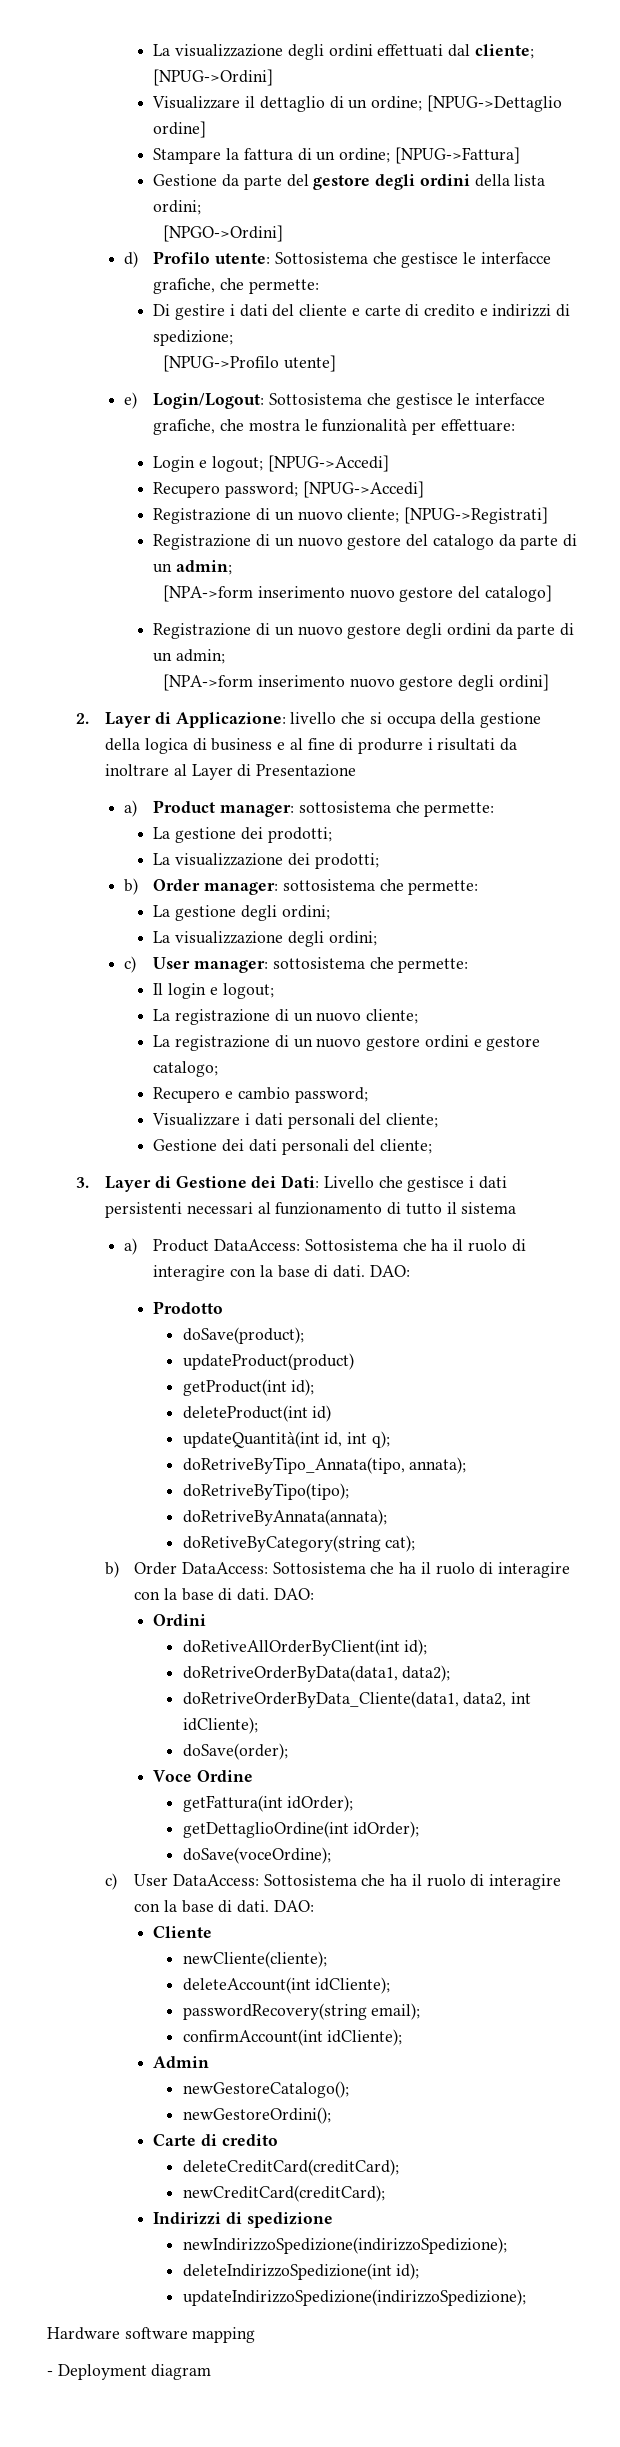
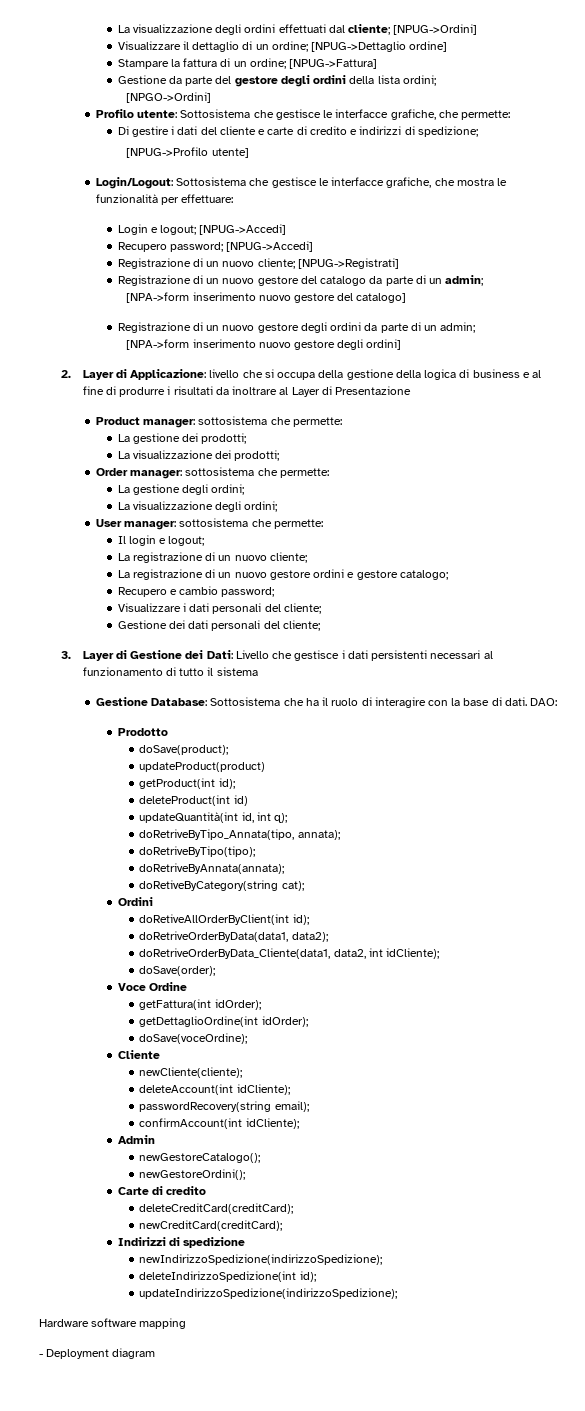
[124,251,139,268] d) -> (212, 97) none
[124,392,138,409] e) -> (249, 153) none
[124,800,138,817] a) -> (412, 390) none
[124,878,139,895] b) -> (280, 455) none
[124,956,137,973] c) -> (278, 506) none
[124,1238,301,1255] a) Product DataAccess: -> [95,697,208,706] Gestione Database:
[105,1561,571,1578] [134,1588,314,1601] // b) Order DataAccess: Sottosistema che ha il ruolo di interagire con la base di dati. DAO: -> (304, 886) none
[105,1873,562,1890] [134,1900,314,1913] // c) User DataAccess: Sottosistema che ha il ruolo di interagire con la base di dati. DAO: -> (248, 1038) none

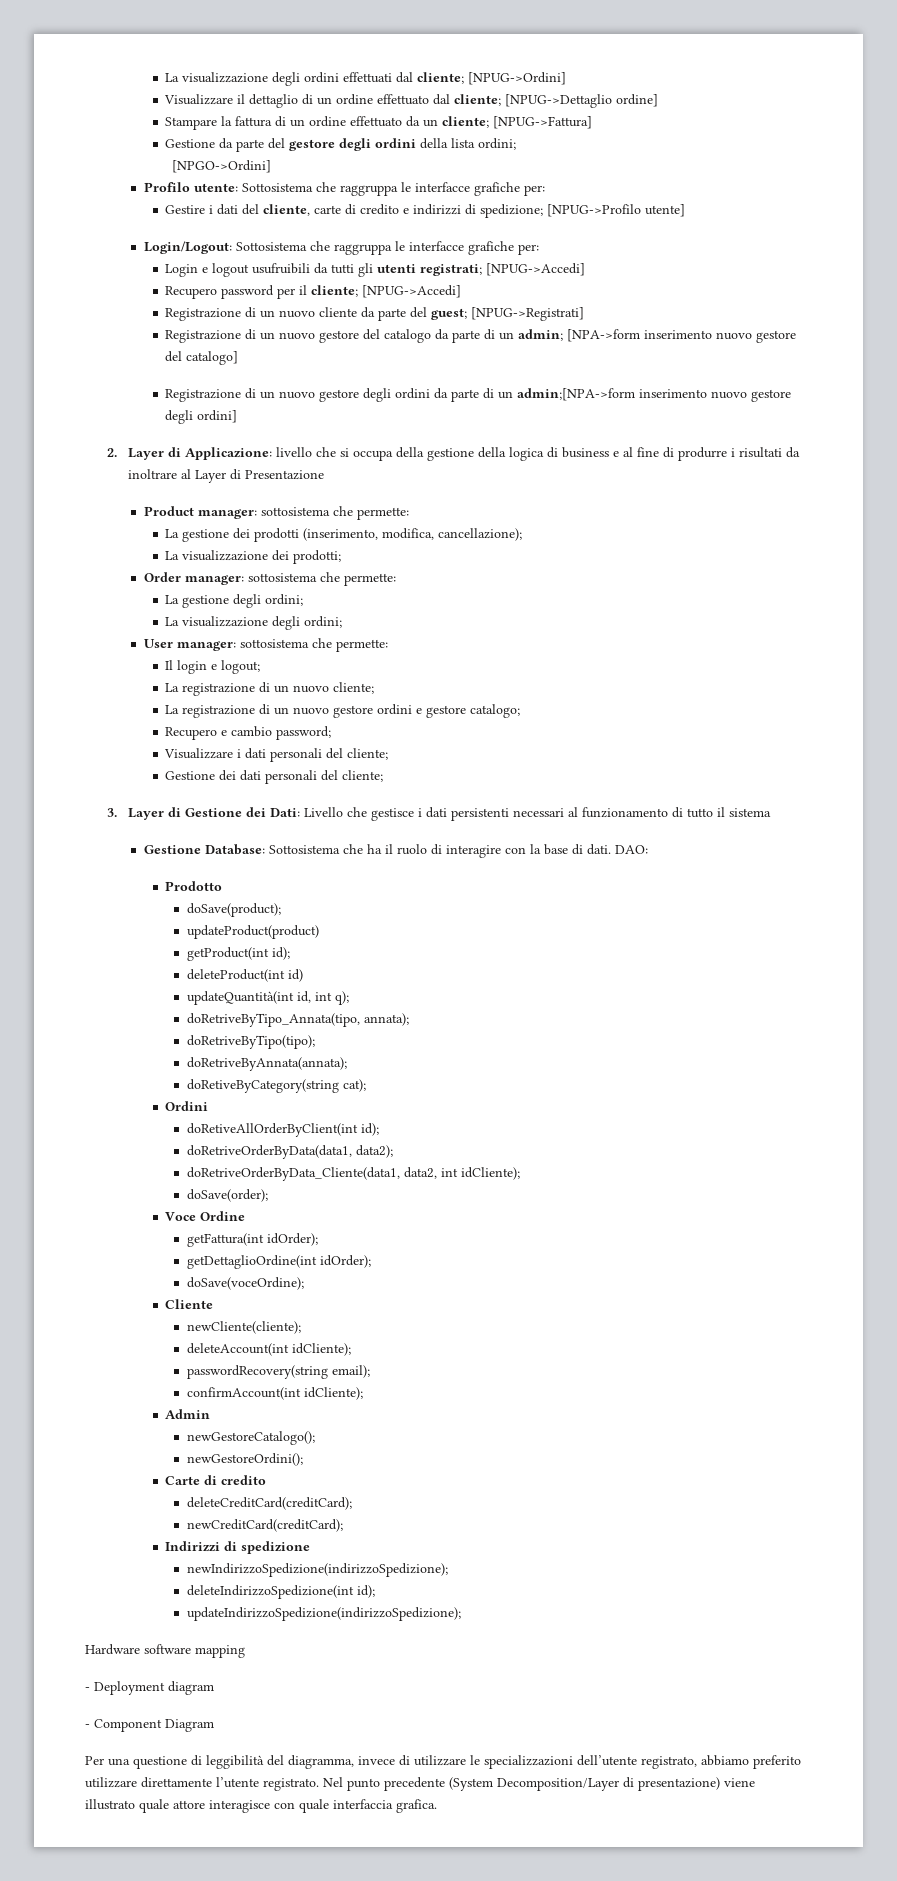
[271,41,308,52] ordine; -> [336,94,502,106] ordine effettuato dal cliente;
[249,58,286,69] ordine; -> [309,116,490,128] ordine effettuato da un cliente;
[275,109,510,120] [117,126,169,137] gestisce le interfacce grafiche, che permette: // Di gestire -> [339,182,545,196] [165,205,206,214] raggruppa le interfacce grafiche per: // Gestire
[219,126,266,135] cliente e -> [263,204,311,216] cliente,
(478, 131) // -> (544, 211) none
[271,177,507,188] [95,194,234,205] [117,224,287,235] [117,242,223,252] gestisce le interfacce grafiche, che mostra le funzionalità per effettuare: // Login e logout; [NPUG->Accedi] // Recupero password; -> [333,241,539,255] [165,263,586,277] [165,285,359,299] raggruppa le interfacce grafiche per: // Login e logout usufruibili da tutti gli utenti registrati; [NPUG->Accedi] // Recupero password per il cliente;
[257,258,295,269] cliente; -> [319,307,468,321] cliente da parte del guest;
(484, 280) // -> (564, 335) none
[440,322,476,333] [126,339,190,350] admin; // [NPA->form -> [517,388,636,401] admin;[NPA->form
[201,433,247,444] prodotti; -> [254,528,523,542] prodotti (inserimento, modifica, cancellazione);
(156, 1353) none -> [85,1719,214,1732] [85,1755,801,1769] [85,1777,755,1791] [85,1799,437,1813] // - Component Diagram // Per una questione di leggibilità del diagramma, invece di utilizzare le specializzazioni dell’utente registrato, abbiamo preferito utilizzare direttamente l’utente registrato. Nel punto precedente (System Decomposition/Layer di presentazione) viene illustrato quale attore interagisce con quale interfaccia grafica.

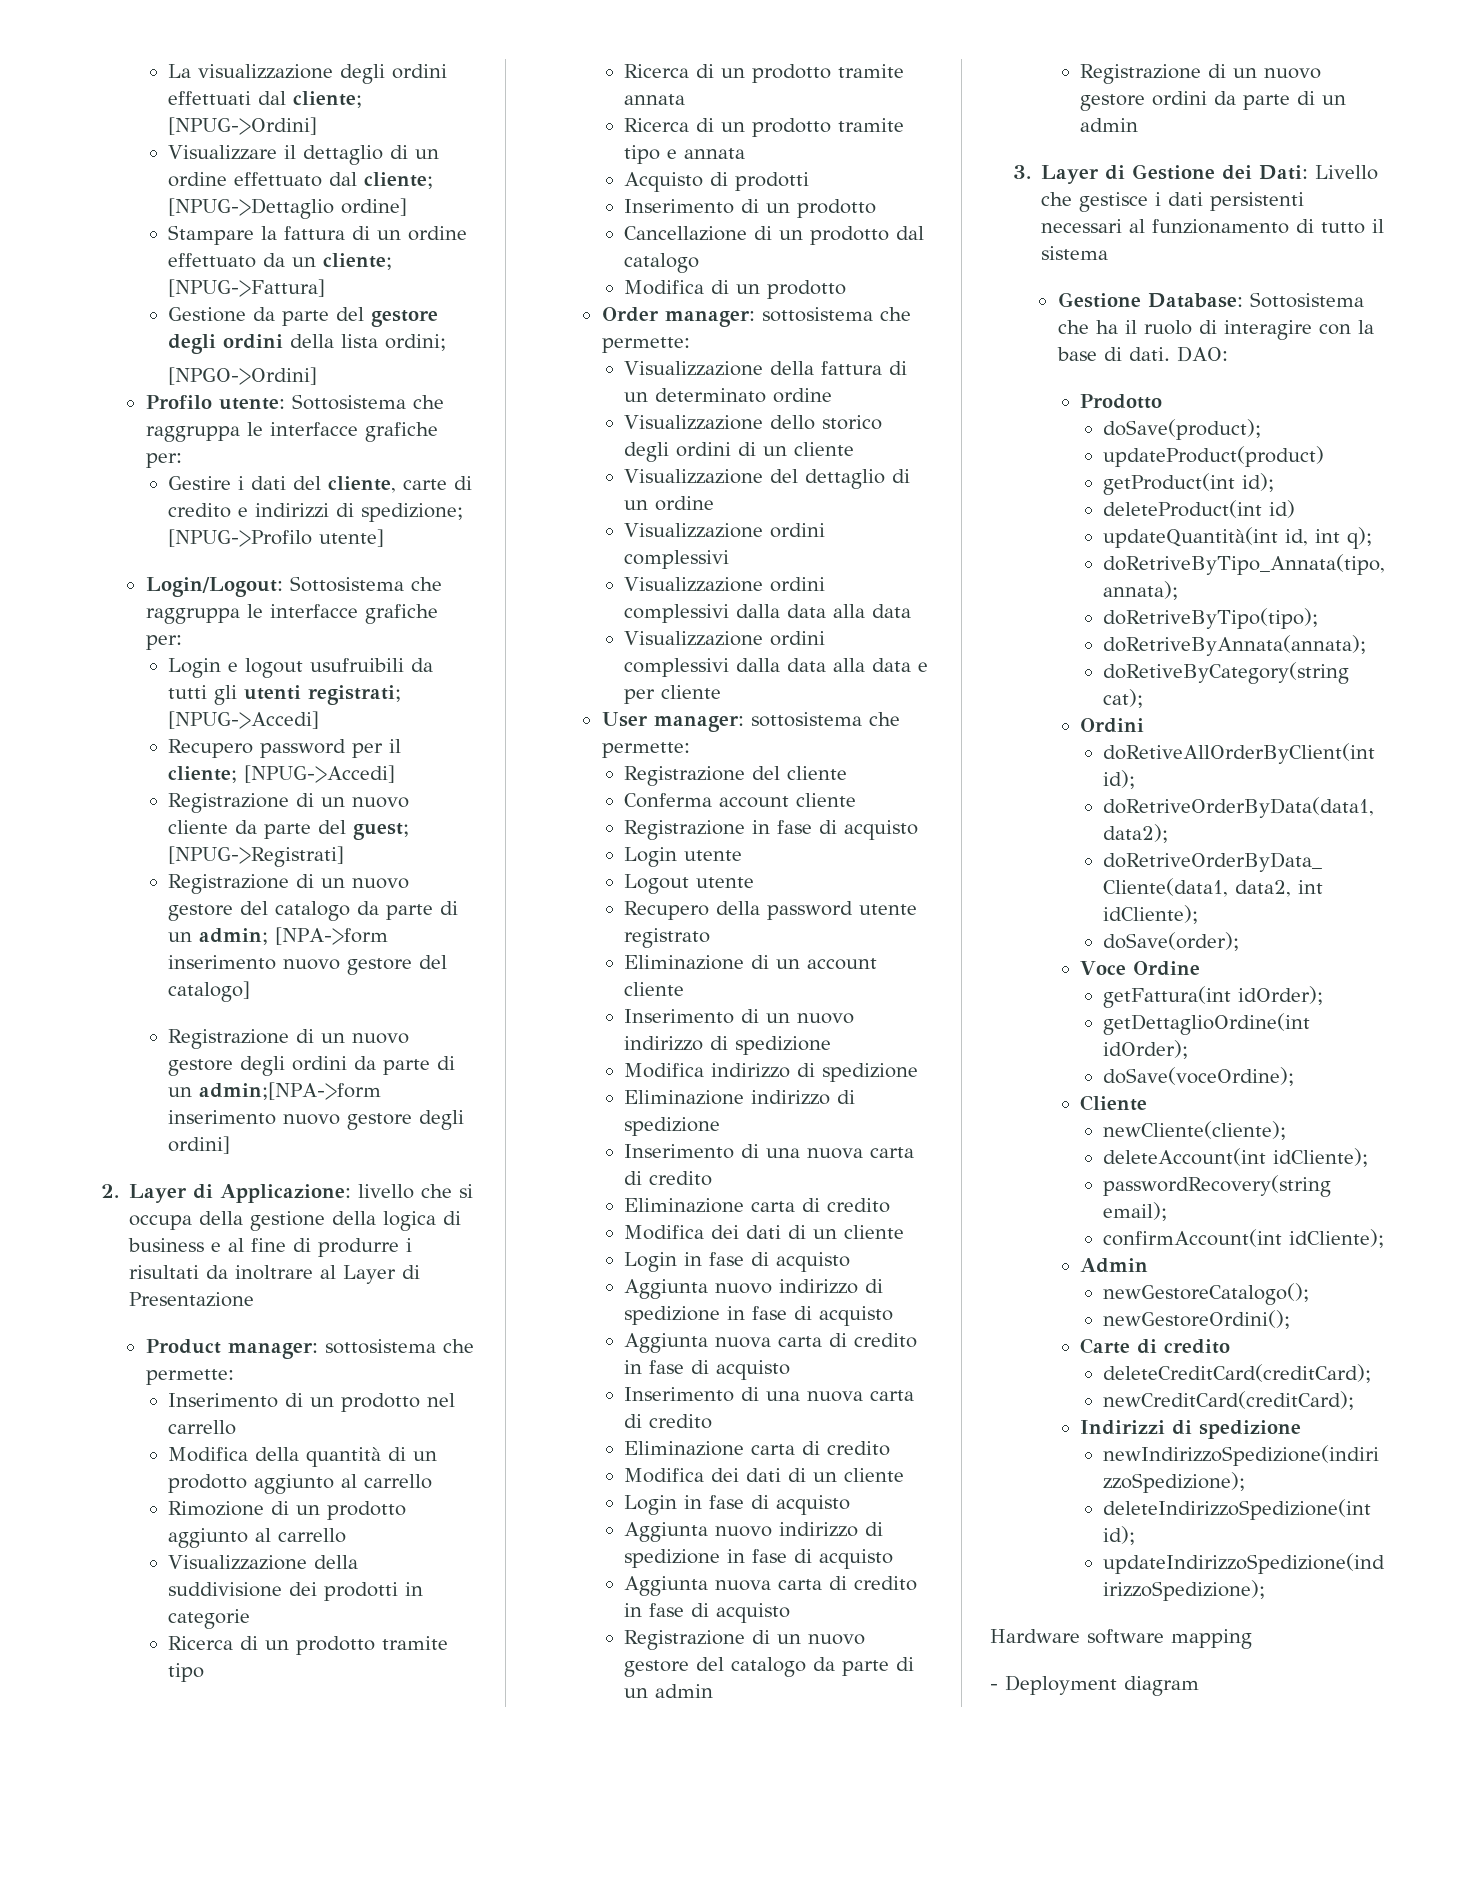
[165,528,523,542] [165,550,342,564] La gestione dei prodotti (inserimento, modifica, cancellazione); // La visualizzazione dei prodotti; -> [168,1393,456,1412] [168,1420,237,1435] [168,1447,438,1467] [168,1474,433,1494] [168,1501,407,1520] [168,1528,347,1548] [168,1555,359,1570] [168,1582,424,1601] [168,1609,251,1629] [168,1636,449,1655] [168,1663,205,1682] [624,64,905,83] [624,94,686,105] [624,118,905,137] [624,145,746,164] [624,172,810,192] [624,199,877,218] [624,226,925,245] [624,253,700,273] [624,280,847,299] Inserimento di un prodotto nel carrello // Modifica della quantità di un prodotto aggiunto al carrello // Rimozione di un prodotto aggiunto al carrello // Visualizzazione della suddivisione dei prodotti in categorie // Ricerca di un prodotto tramite tipo // Ricerca di un prodotto tramite annata // Ricerca di un prodotto tramite tipo e annata // Acquisto di prodotti // Inserimento di un prodotto // Cancellazione di un prodotto dal catalogo // Modifica di un prodotto
[165,594,304,608] [165,616,343,630] La gestione degli ordini; // La visualizzazione degli ordini; -> [624,361,908,376] [624,388,833,403] [624,415,883,430] [624,442,855,462] [624,469,911,489] [624,496,715,511] [624,523,826,538] [624,550,730,569] [624,577,826,592] [624,604,912,623] [624,631,826,646] [624,658,929,677] [624,685,722,704] Visualizzazione della fattura di un determinato ordine // Visualizzazione dello storico degli ordini di un cliente // Visualizzazione del dettaglio di un ordine // Visualizzazione ordini complessivi // Visualizzazione ordini complessivi dalla data alla data // Visualizzazione ordini complessivi dalla data alla data e per cliente
[165,660,261,674] [165,682,375,696] [165,705,256,718] Il login e logout; // La registrazione di un nuovo cliente; // La registrazione -> [624,766,848,786] [624,793,857,808] [624,820,919,840] [624,847,743,867] [624,874,755,894] [624,901,918,920] [624,928,711,948] [624,955,878,970] [624,982,685,996] [624,1009,855,1024] [624,1036,832,1055] [624,1063,919,1082] [624,1090,856,1105] [624,1117,721,1136] [624,1144,915,1159] [624,1171,713,1186] [624,1198,891,1213] [624,1225,905,1240] [624,1252,851,1272] [624,1279,884,1299] [624,1306,894,1326] [624,1333,918,1353] [624,1360,791,1380] [624,1387,915,1402] [624,1414,713,1429] [624,1441,891,1456] [624,1468,905,1483] [624,1495,851,1515] [624,1522,884,1542] [624,1549,894,1569] [624,1576,918,1596] [624,1603,791,1623] [624,1630,866,1650] [624,1657,915,1677] [624,1684,714,1698] [1080,64,1202,84] Registrazione del cliente // Conferma account cliente // Registrazione in fase di acquisto // Login utente // Logout utente // Recupero della password utente registrato // Eliminazione di un account cliente // Inserimento di un nuovo indirizzo di spedizione // Modifica indirizzo di spedizione // Eliminazione indirizzo di spedizione // Inserimento di una nuova carta di credito // Eliminazione carta di credito // Modifica dei dati di un cliente // Login in fase di acquisto // Aggiunta nuovo indirizzo di spedizione in fase di acquisto // Aggiunta nuova carta di credito in fase di acquisto // Inserimento di una nuova carta di credito // Eliminazione carta di credito // Modifica dei dati di un cliente // Login in fase di acquisto // Aggiunta nuovo indirizzo di spedizione in fase di acquisto // Aggiunta nuova carta di credito in fase di acquisto // Registrazione di un nuovo gestore del catalogo da parte di un admin // Registrazione
[416,704,521,718] [165,726,332,740] [164,748,389,762] [165,770,384,784] e gestore catalogo; // Recupero e cambio password; // Visualizzare i dati personali del cliente; // Gestione dei dati personali del cliente; -> [1214,91,1347,110] [1080,118,1139,132] da parte di un admin
[85,1719,214,1732] [85,1755,801,1769] [85,1777,755,1791] [85,1799,437,1813] // - Component Diagram // Per una questione di leggibilità del diagramma, invece di utilizzare le specializzazioni dell’utente registrato, abbiamo preferito utilizzare direttamente l’utente registrato. Nel punto precedente (System Decomposition/Layer di presentazione) viene illustrato quale attore interagisce con quale interfaccia grafica. -> (1199, 1686) none

